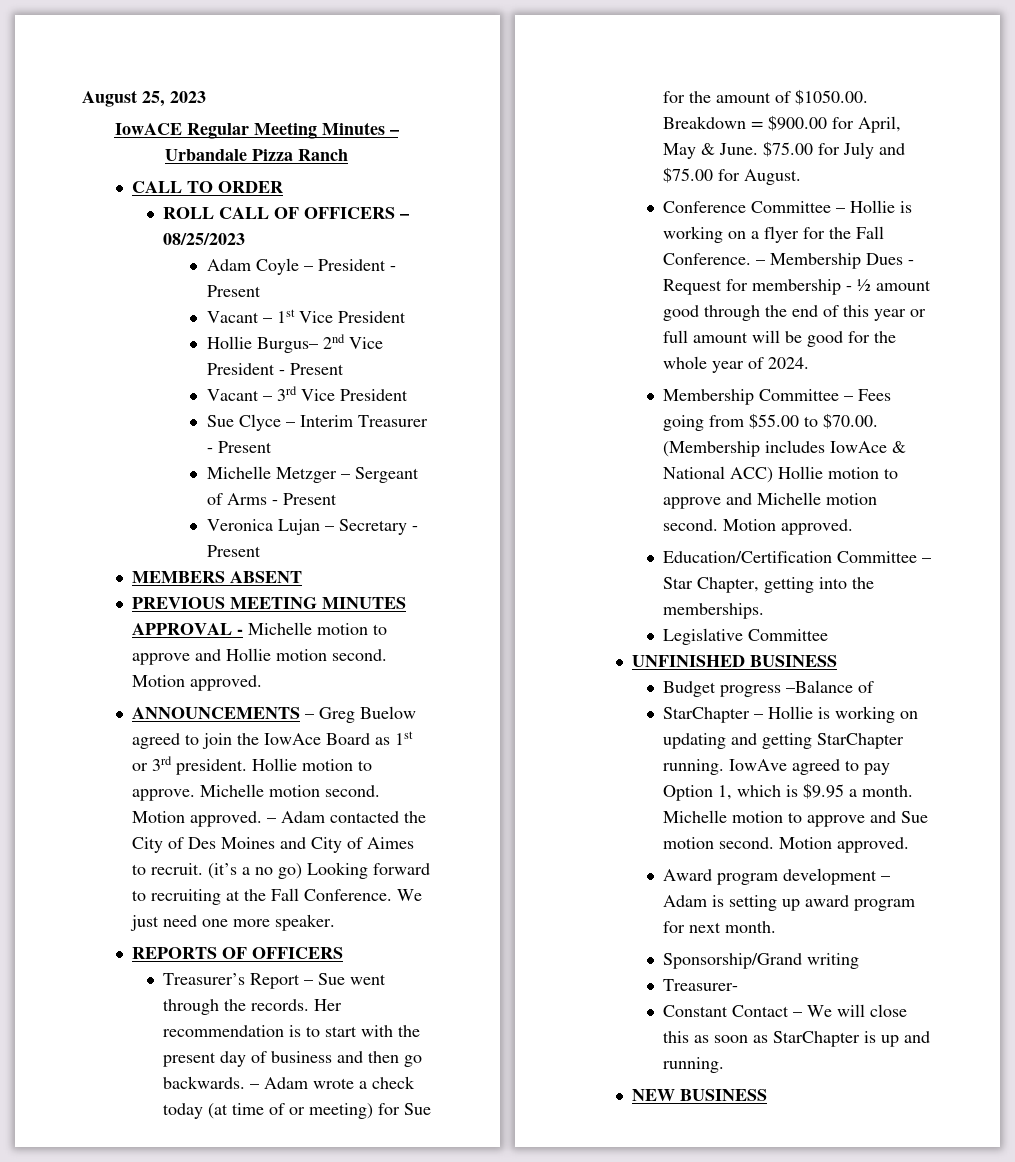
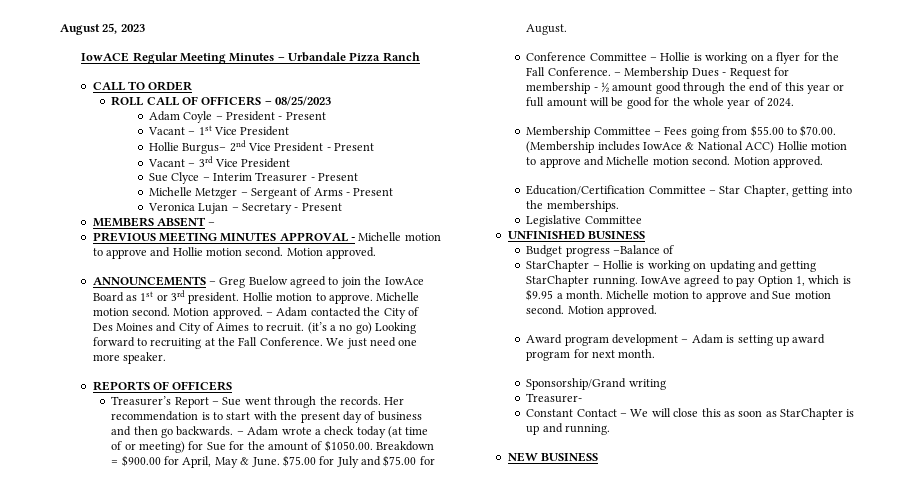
(303, 577) none -> [208,222,216,226] –

